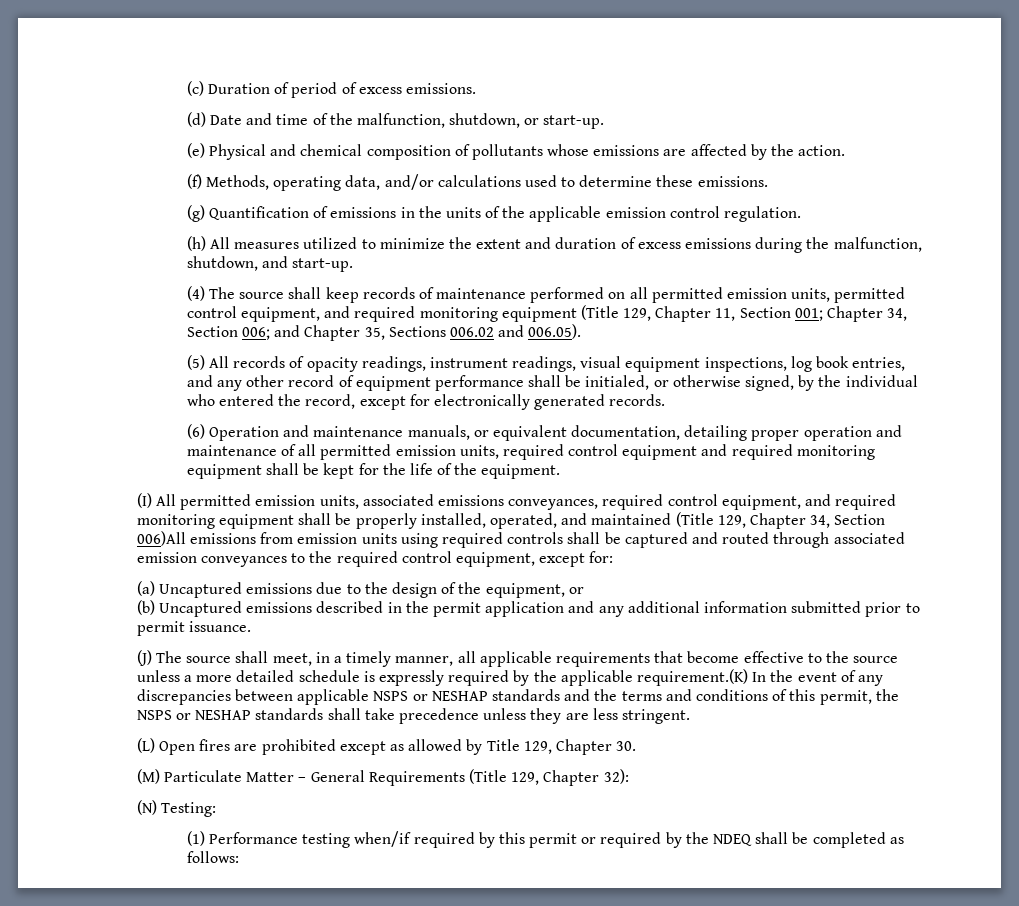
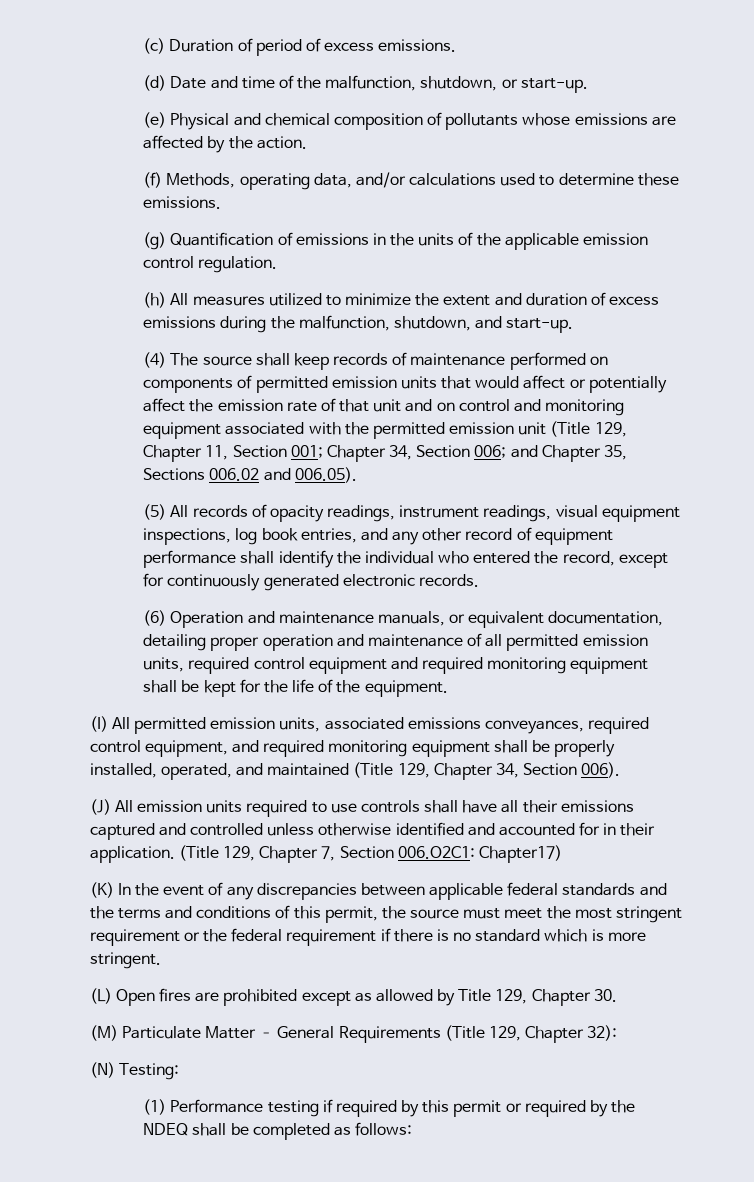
[629,287,906,303] [186,306,577,322] all permitted emission units, permitted control equipment, and required monitoring equipment -> [143,375,667,393] [143,398,625,416] [143,422,547,439] components of permitted emission units that would affect or potentially affect the emission rate of that unit and on control and monitoring equipment associated with the permitted emission unit
[565,375,815,391] be initialed, or otherwise signed, by -> [278,550,334,568] identify
[433,394,606,410] electronically generated -> [167,574,415,591] continuously generated electronic
[136,531,905,548] [136,551,614,567] [136,581,584,598] [136,600,920,617] [136,621,252,636] [136,650,899,667] [136,669,748,686] 006)All emissions from emission units using required controls shall be captured and routed through associated emission conveyances to the required control equipment, except for: // (a) Uncaptured emissions due to the design of the equipment, or // (b) Uncaptured emissions described in the permit application and any additional information submitted prior to permit issuance. // (J) The source shall meet, in a timely manner, all applicable requirements that become effective to the source unless a more detailed schedule is expressly required by the applicable requirement.(K) -> [581,762,621,778] [89,799,634,817] [89,822,656,840] [89,845,562,863] [89,882,114,898] 006). // (J) All emission units required to use controls shall have all their emissions captured and controlled unless otherwise identified and accounted for in their application. (Title 129, Chapter 7, Section 006.O2C1: Chapter17) // (K)
[373,691,488,701] NSPS or NESHAP -> [507,882,559,896] federal
[136,708,618,724] NSPS or NESHAP standards shall take precedence unless they are less -> [410,906,682,923] [89,928,646,946] source must meet the most stringent requirement or the federal requirement if there is no standard which is more
[354,831,412,847] when/if -> [322,1099,333,1113] if

